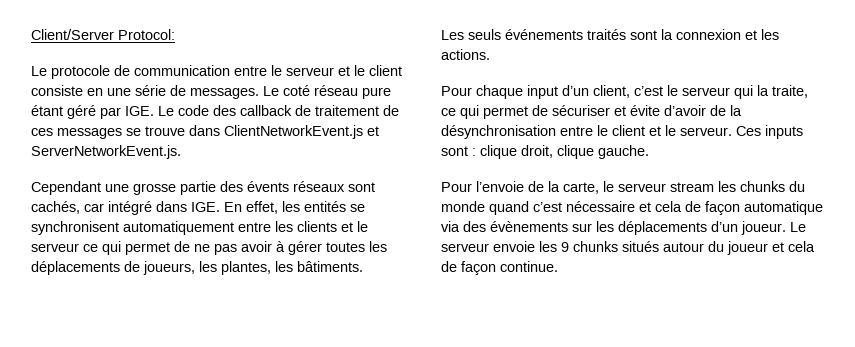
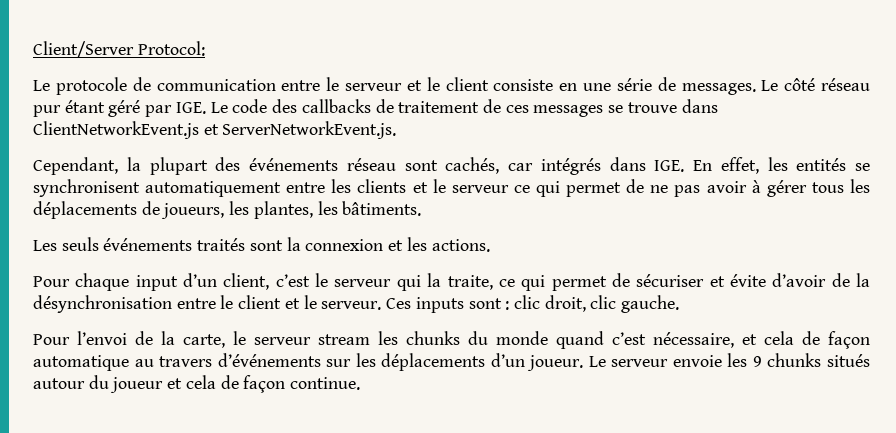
[283,85,391,99] coté réseau pure -> [784,78,871,91] [33,105,61,117] côté réseau pur
[240,105,292,116] callback -> [301,99,371,113] callbacks
[31,181,345,195] Cependant une grosse partie des évents réseaux -> [33,157,396,175] Cependant, la plupart des événements réseau
[108,201,152,215] intégré -> [540,158,601,175] intégrés
[326,242,365,252] toutes -> [811,182,844,193] tous
[480,145,594,159] clique droit, clique -> [513,295,617,312] clic droit, clic
[476,181,524,192] l’envoie -> [77,331,127,345] l’envoi
[566,201,635,212] nécessaire -> [653,332,734,348] nécessaire,
[441,221,568,232] via des évènements -> [134,353,321,367] au travers d’événements

